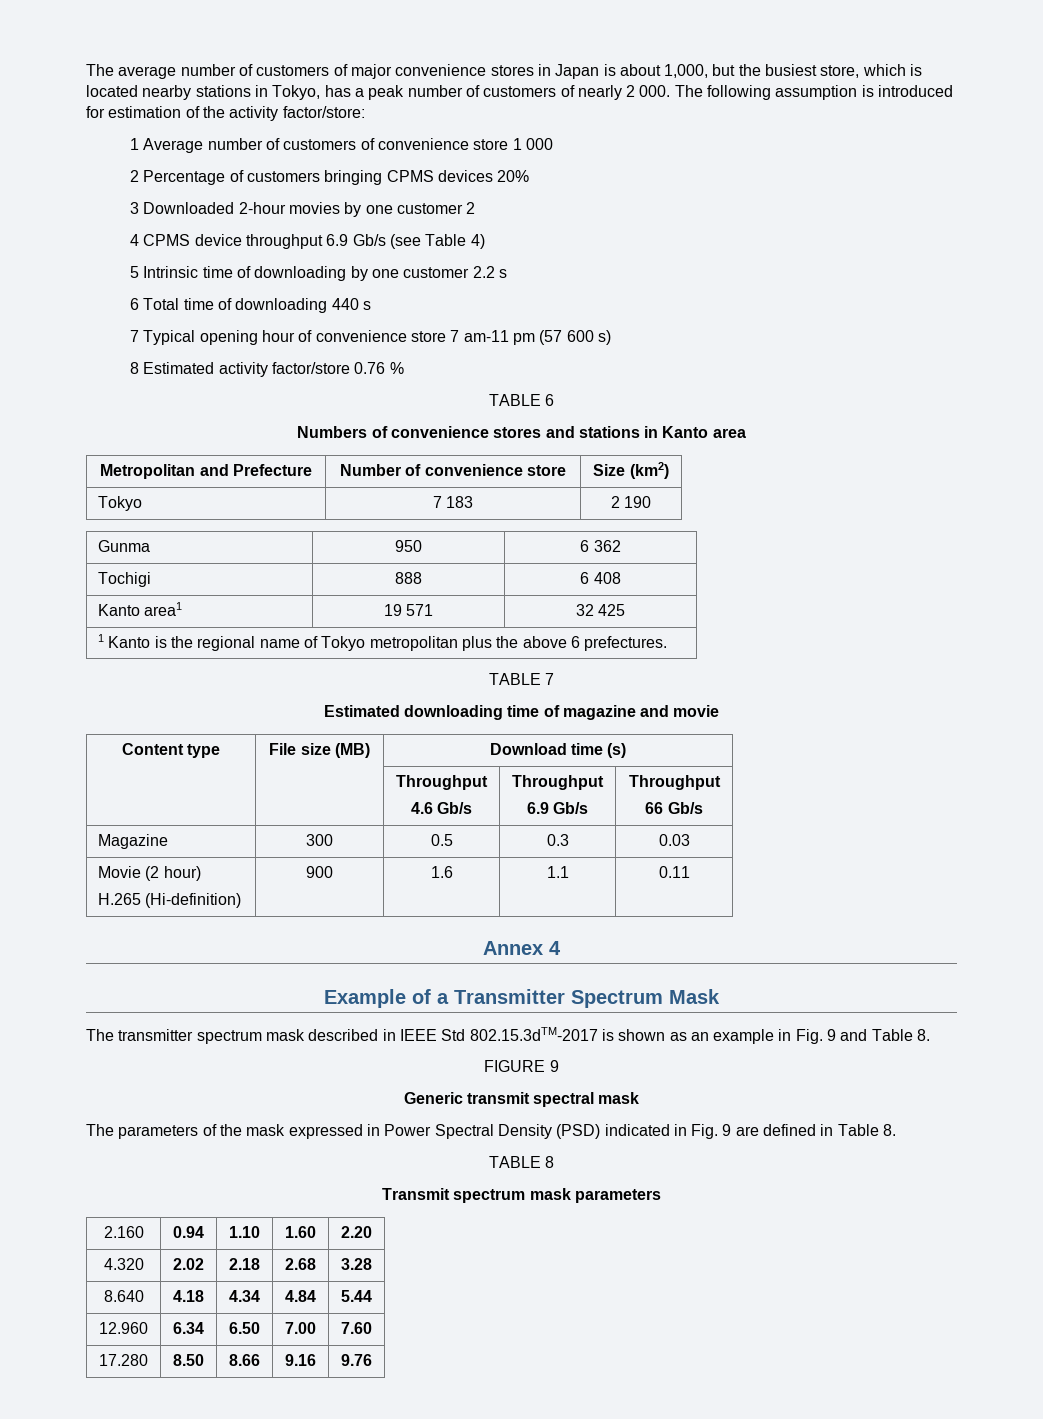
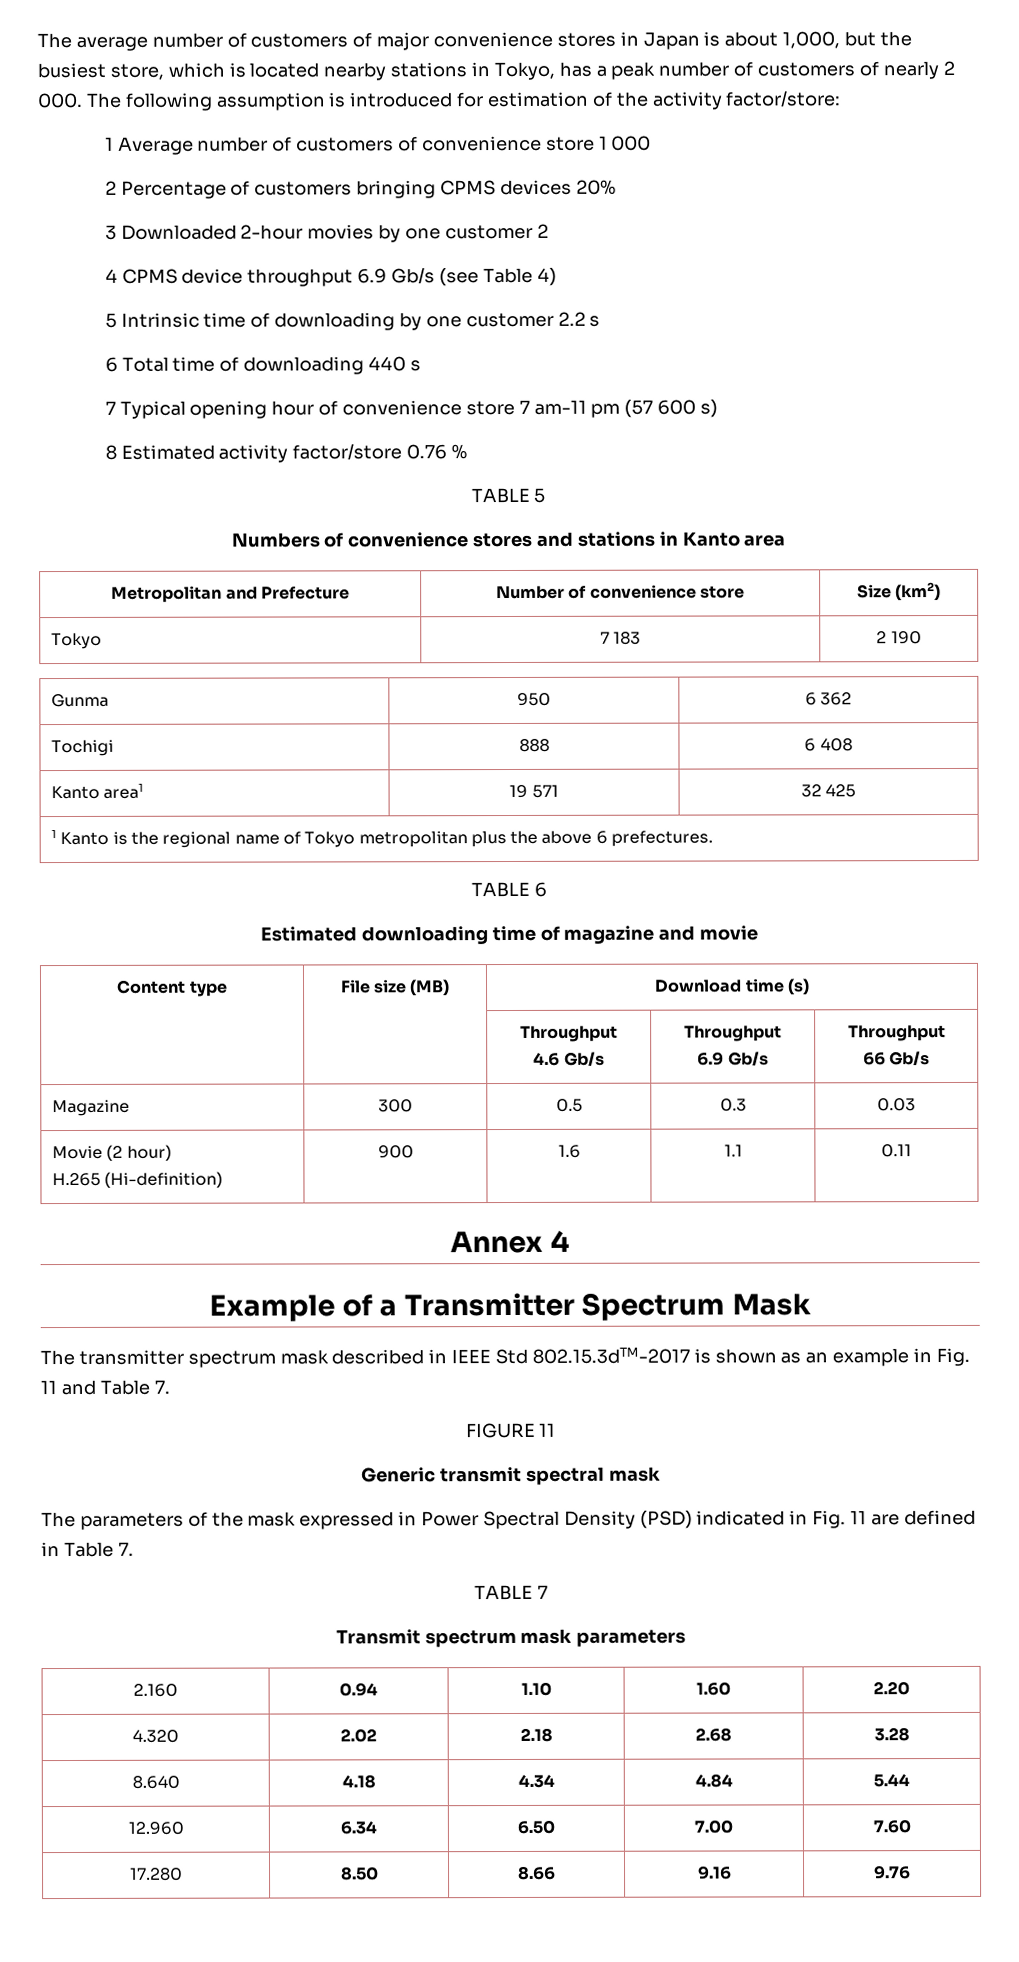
[545,394,555,406] 6 -> [533,487,546,503] 5
[545,673,555,685] 7 -> [533,881,547,897] 6
[827,1029,837,1041] 9 -> [40,1380,57,1395] 11
[917,1029,931,1041] 8. -> [153,1379,170,1394] 7.
[549,1060,559,1072] 9 -> [539,1422,557,1437] 11
[722,1124,732,1136] 9 -> [850,1510,868,1525] 11
[883,1124,897,1136] [488,1156,555,1168] 8. // TABLE 8 -> [117,1541,134,1556] [474,1584,548,1601] 7. // TABLE 7

